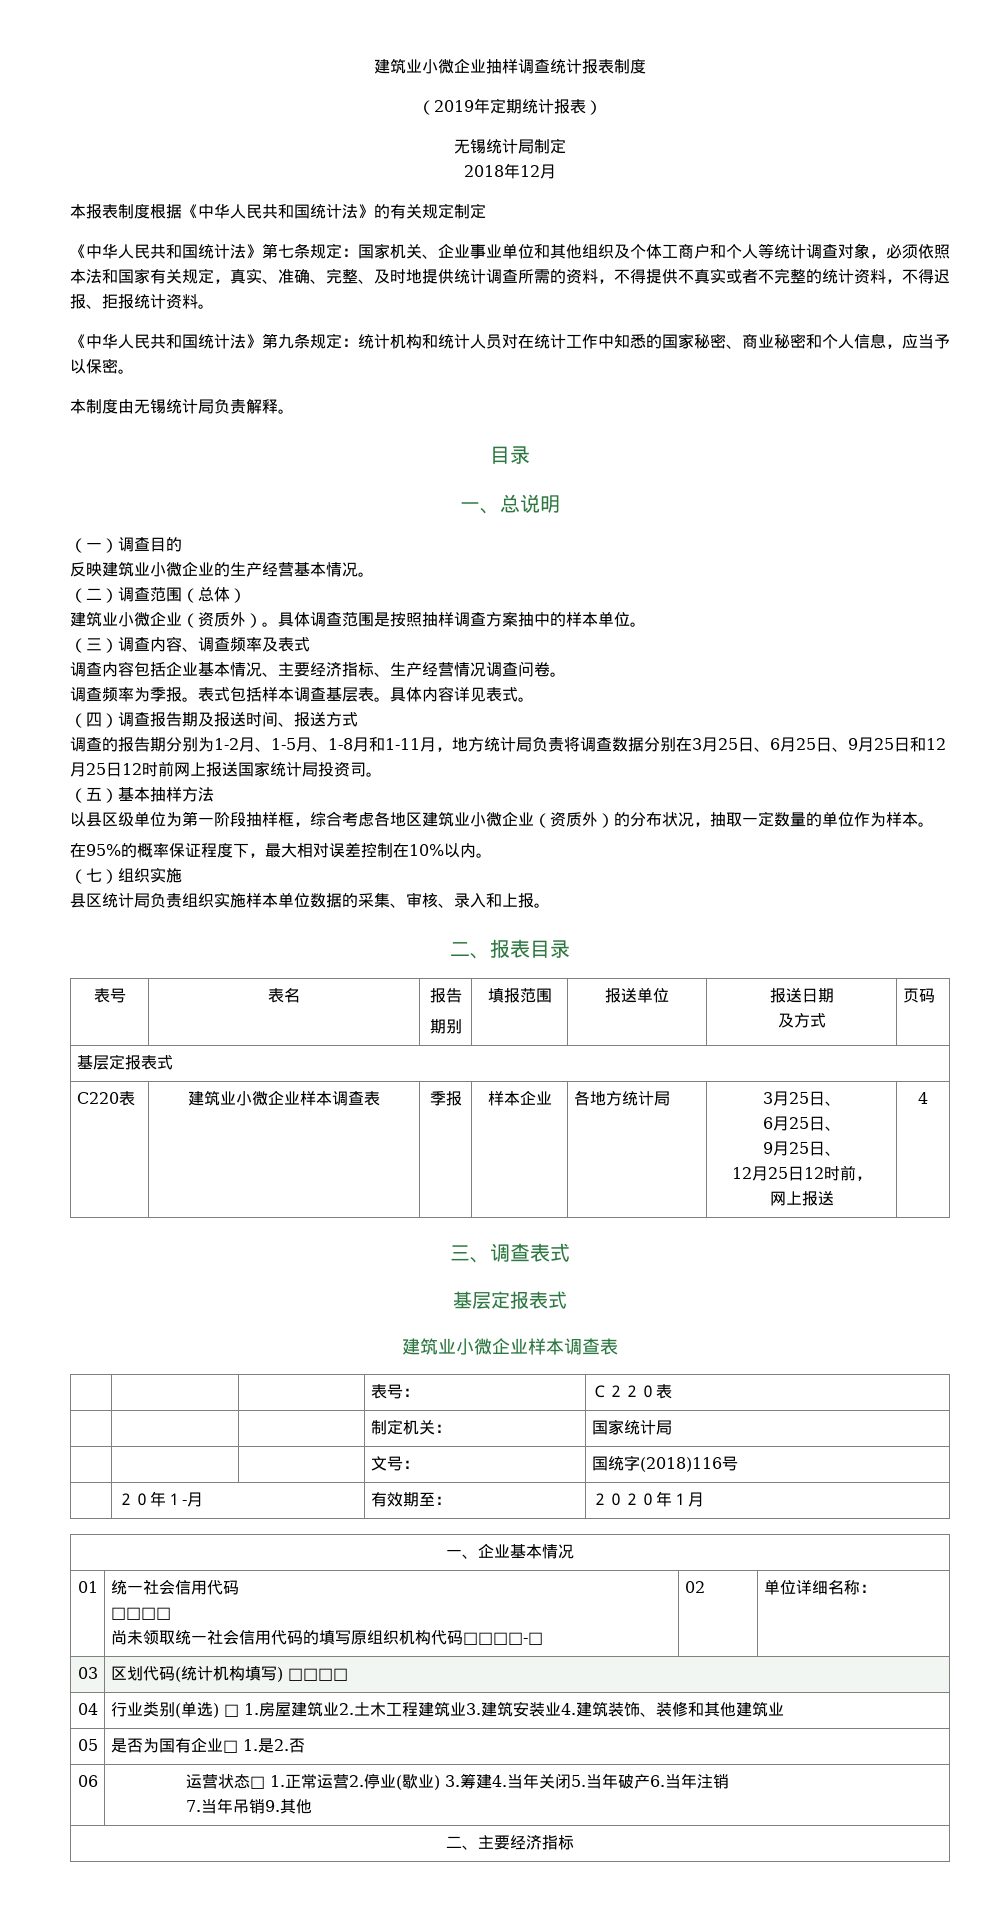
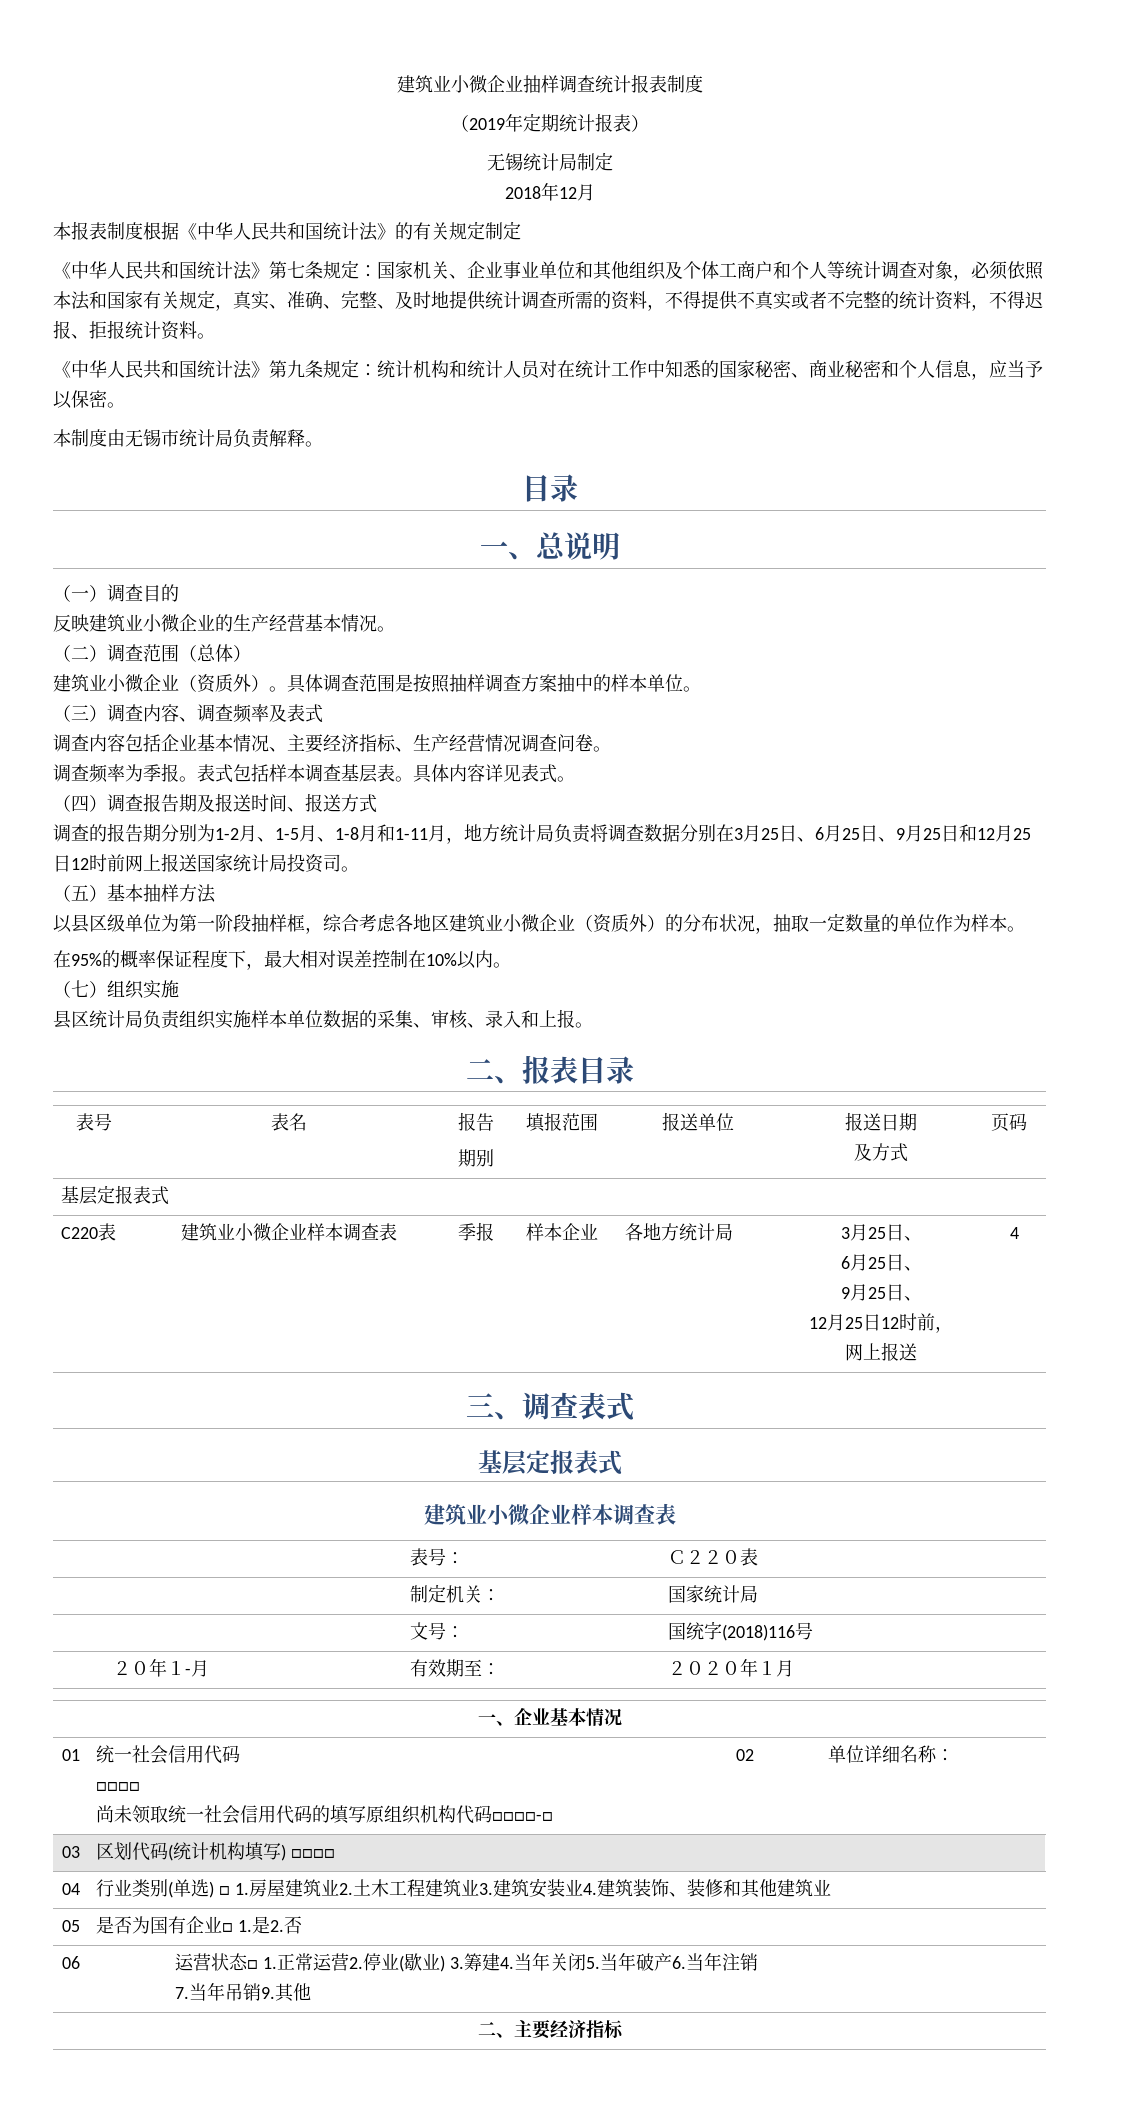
(166, 406) none -> [161,429,179,447] 市

